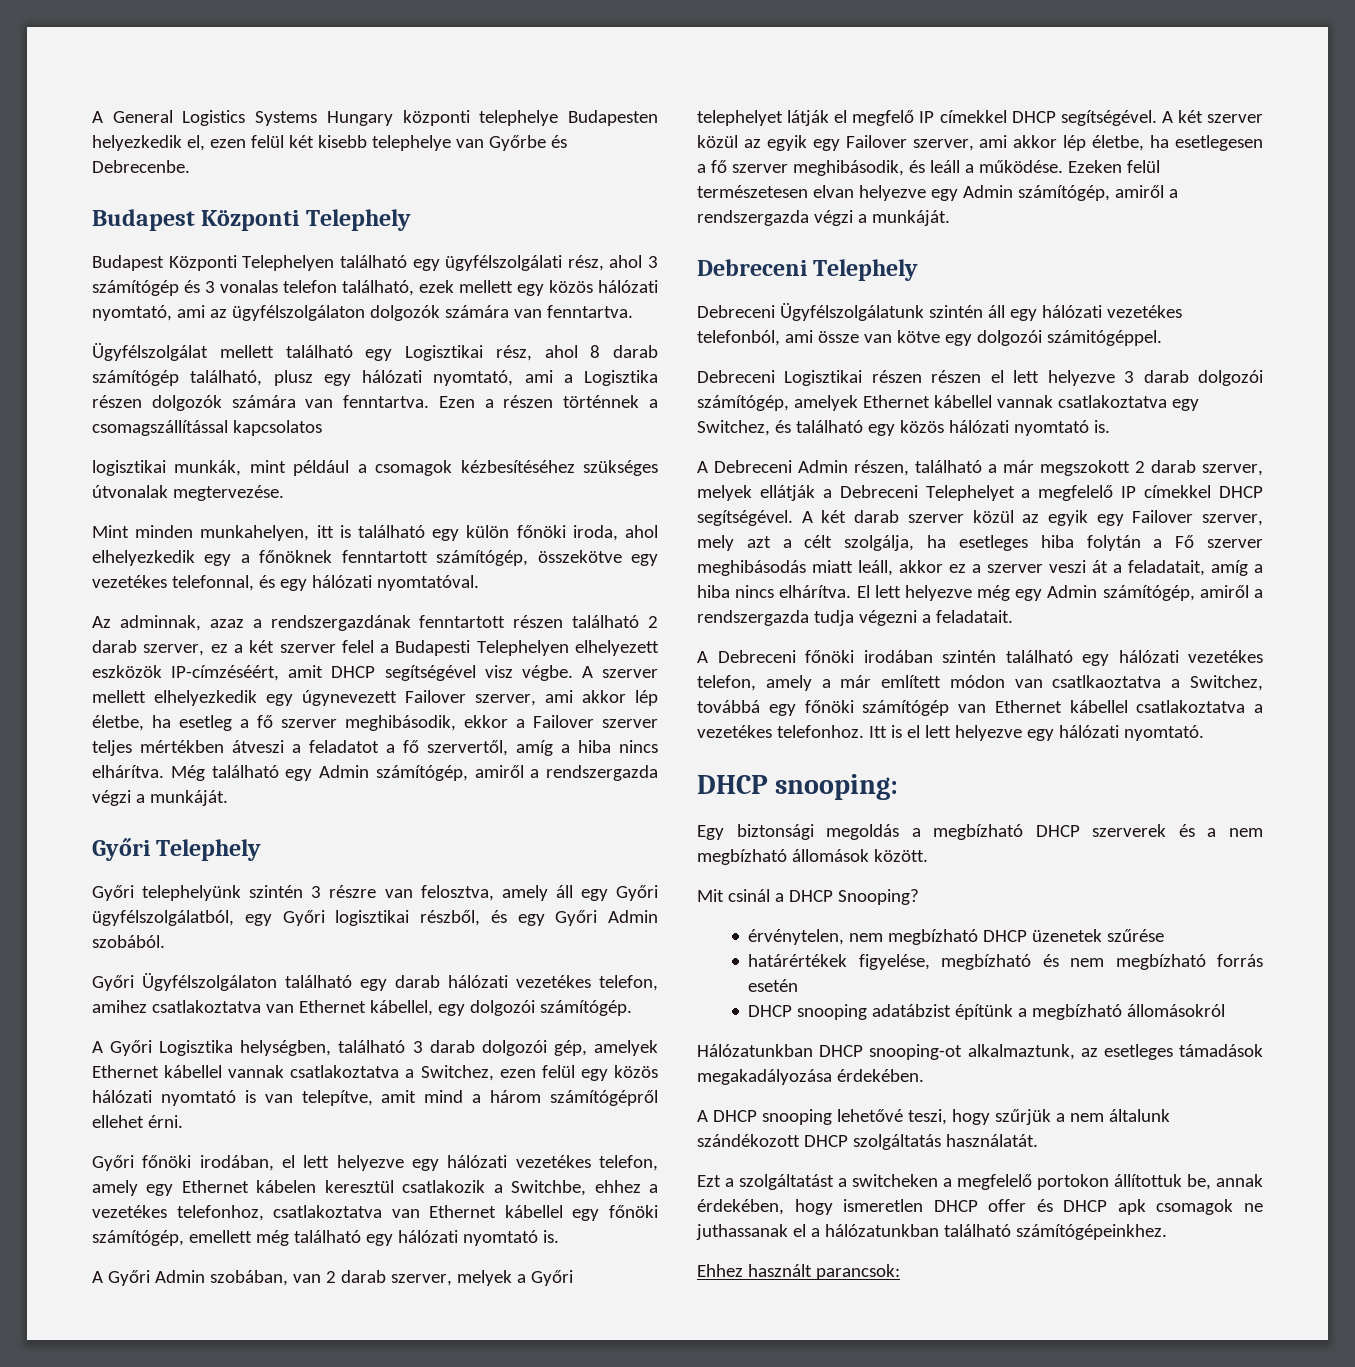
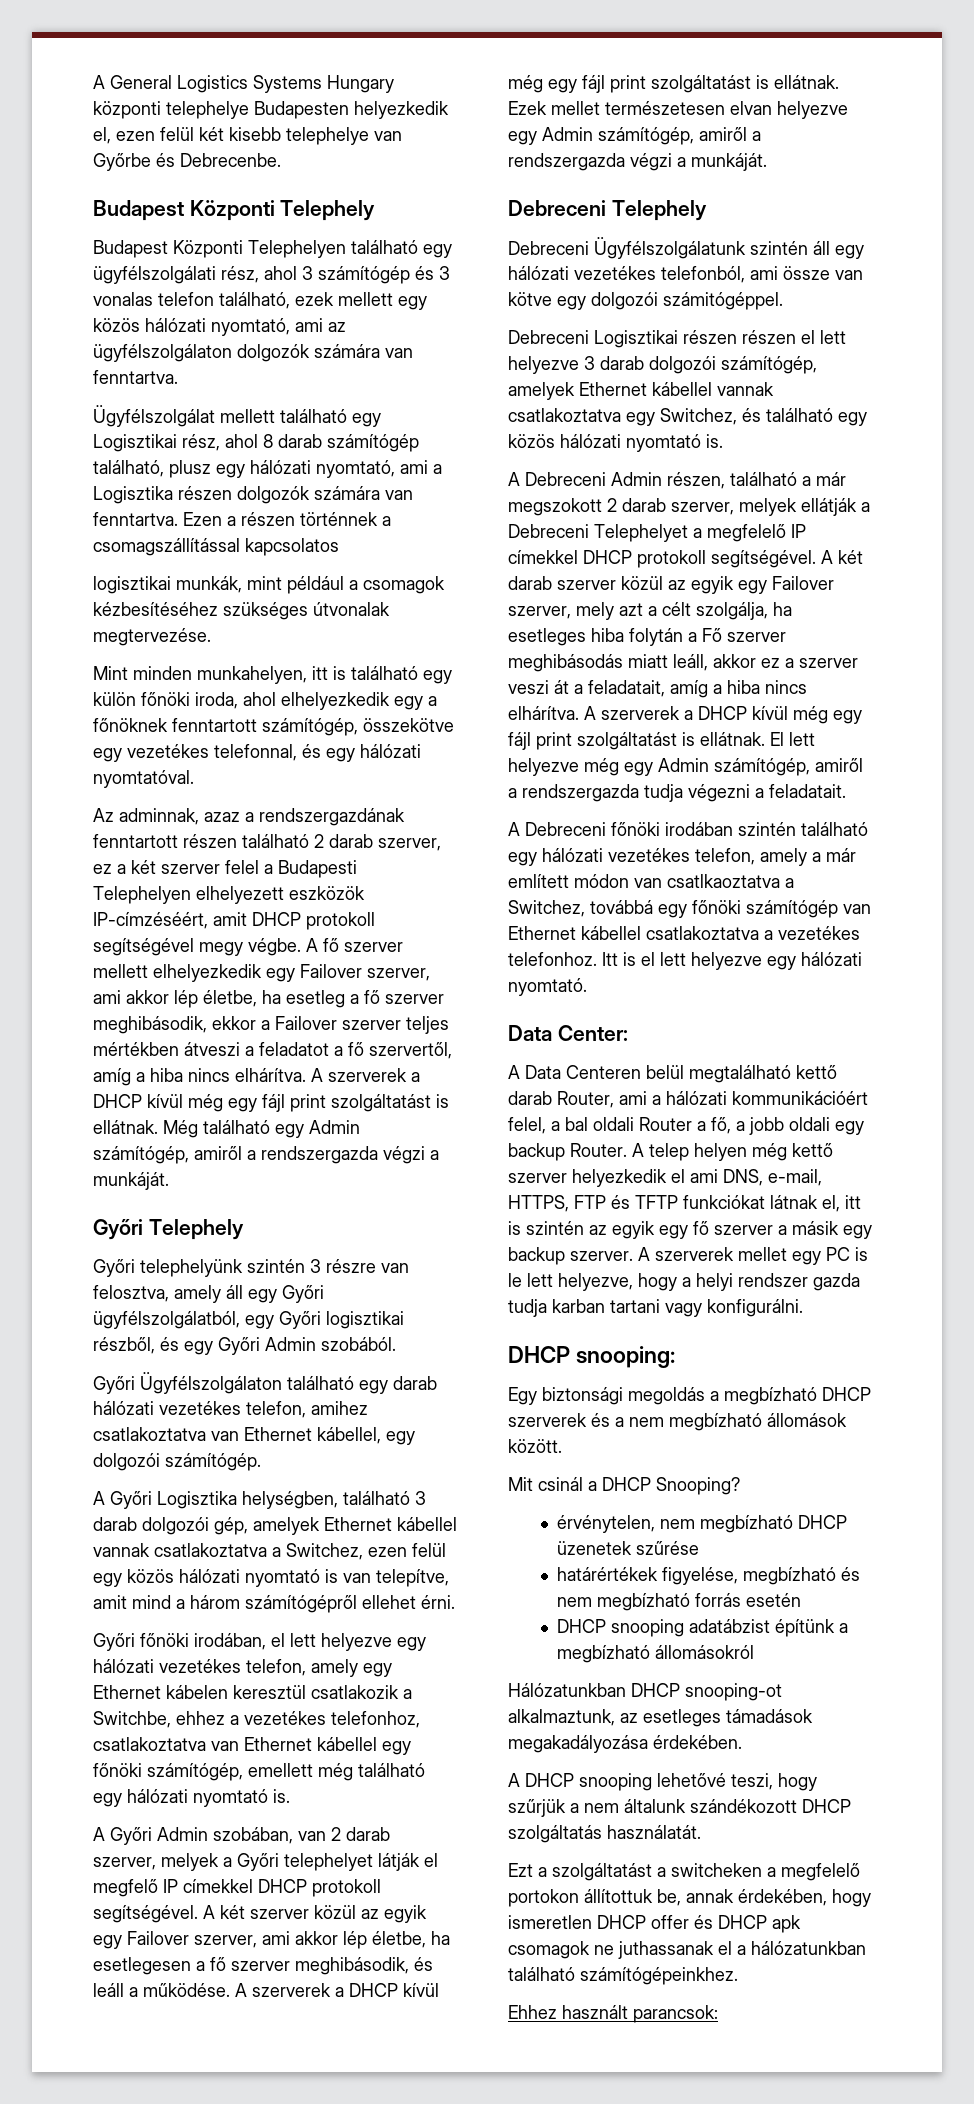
[384,665,513,681] segítségével visz -> [306,912,375,930] [93,938,243,956] protokoll segítségével megy
(593, 672) none -> [323,938,339,952] fő
[302,690,397,706] úgynevezett -> (295, 975) none
(164, 771) none -> [311,1068,420,1082] [93,1094,449,1112] [93,1120,158,1134] A szerverek a DHCP kívül még egy fájl print szolgáltatást is ellátnak.
(1056, 117) none -> [312,1879,381,1897] protokoll
[1067,160,1160,173] Ezeken felül -> [235,1983,439,1997] [508,75,839,93] [508,101,600,115] A szerverek a DHCP kívül még egy fájl print szolgáltatást is ellátnak. Ezek mellet
(1263, 492) none -> [637,550,706,568] protokoll
(852, 591) none -> [584,706,862,724] [508,732,765,750] A szerverek a DHCP kívül még egy fájl print szolgáltatást is ellátnak.
(1204, 733) none -> [508,1025,628,1041] [508,1065,837,1083] [508,1091,868,1108] [508,1117,864,1135] [508,1143,833,1161] [508,1169,822,1187] [508,1195,861,1212] [508,1221,872,1239] [508,1247,868,1265] [508,1273,860,1291] [508,1299,803,1317] // Data Center: // A Data Centeren belül megtalálható kettő darab Router, ami a hálózati kommunikációért felel, a bal oldali Router a fő, a jobb oldali egy backup Router. A telep helyen még kettő szerver helyezkedik el ami DNS, e-mail, HTTPS, FTP és TFTP funkciókat látnak el, itt is szintén az egyik egy fő szerver a másik egy backup szerver. A szerverek mellet egy PC is le lett helyezve, hogy a helyi rendszer gazda tudja karban tartani vagy konfigurálni.

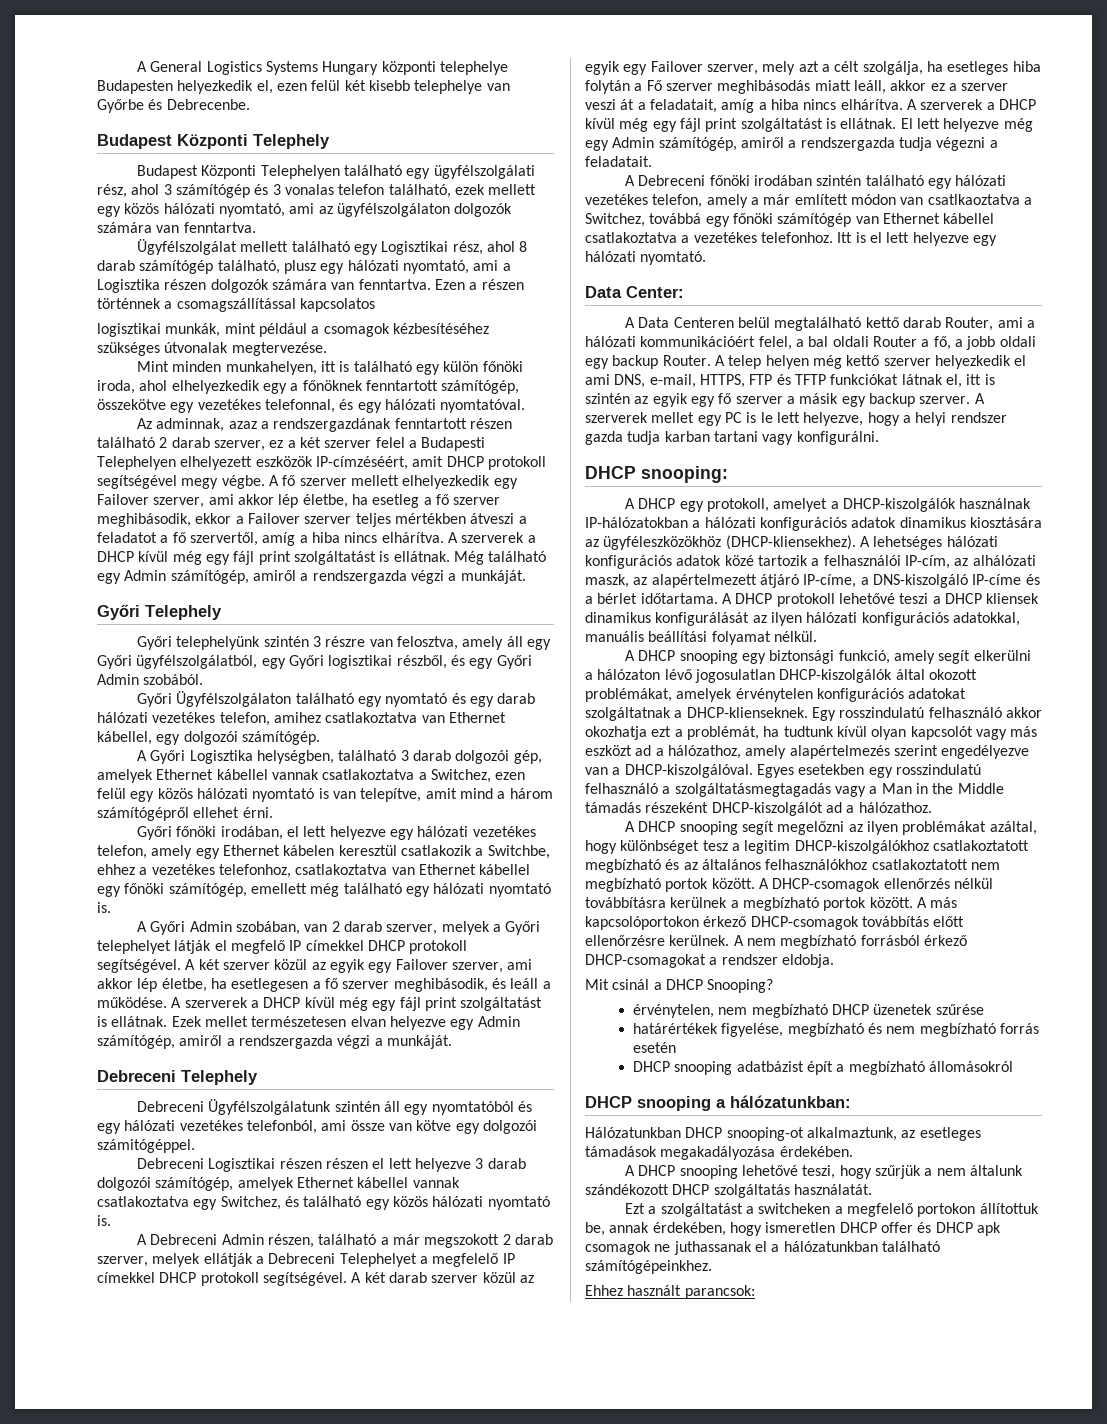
(388, 1387) none -> [385,693,495,707] nyomtató és egy
(864, 252) none -> [431,1101,533,1115] [97,1123,121,1134] nyomtatóból és egy
[508,1387,871,1405] [508,1413,847,1431] [508,1439,562,1453] Egy biztonsági megoldás a megbízható DHCP szerverek és a nem megbízható állomások között. -> [625,498,1032,512] [585,517,1042,531] [585,535,998,550] [585,555,1036,569] [585,574,1040,588] [585,593,1040,607] [585,612,1020,626] [585,631,817,645] [625,650,1031,664] [585,669,977,683] [585,688,967,702] [585,707,1042,721] [585,726,1038,740] [585,745,1030,759] [585,764,981,778] [585,783,1004,797] [585,802,932,816] [625,821,1037,835] [585,840,1029,854] [585,859,1000,873] [585,878,993,892] [585,897,958,911] [585,916,965,930] [585,935,967,949] [585,954,834,968] A DHCP egy protokoll, amelyet a DHCP-kiszolgálók használnak IP-hálózatokban a hálózati konfigurációs adatok dinamikus kiosztására az ügyféleszközökhöz (DHCP-kliensekhez). A lehetséges hálózati konfigurációs adatok közé tartozik a felhasználói IP-cím, az alhálózati maszk, az alapértelmezett átjáró IP-címe, a DNS-kiszolgáló IP-címe és a bérlet időtartama. A DHCP protokoll lehetővé teszi a DHCP kliensek dinamikus konfigurálását az ilyen hálózati konfigurációs adatokkal, manuális beállítási folyamat nélkül. // A DHCP snooping egy biztonsági funkció, amely segít elkerülni a hálózaton lévő jogosulatlan DHCP-kiszolgálók által okozott problémákat, amelyek érvénytelen konfigurációs adatokat szolgáltatnak a DHCP-klienseknek. Egy rosszindulatú felhasználó akkor okozhatja ezt a problémát, ha tudtunk kívül olyan kapcsolót vagy más eszközt ad a hálózathoz, amely alapértelmezés szerint engedélyezve van a DHCP-kiszolgálóval. Egyes esetekben egy rosszindulatú felhasználó a szolgáltatásmegtagadás vagy a Man in the Middle támadás részeként DHCP-kiszolgálót ad a hálózathoz. // A DHCP snooping segít megelőzni az ilyen problémákat azáltal, hogy különbséget tesz a legitim DHCP-kiszolgálókhoz csatlakoztatott megbízható és az általános felhasználókhoz csatlakoztatott nem megbízható portok között. A DHCP-csomagok ellenőrzés nélkül továbbításra kerülnek a megbízható portok között. A más kapcsolóportokon érkező DHCP-csomagok továbbítás előtt ellenőrzésre kerülnek. A nem megbízható forrásból érkező DHCP-csomagokat a rendszer eldobja.
[689,1619,836,1637] adatábzist építünk -> [736,1061,834,1075] adatbázist épít
(755, 1652) none -> [585,1095,851,1111] // DHCP snooping a hálózatunkban:

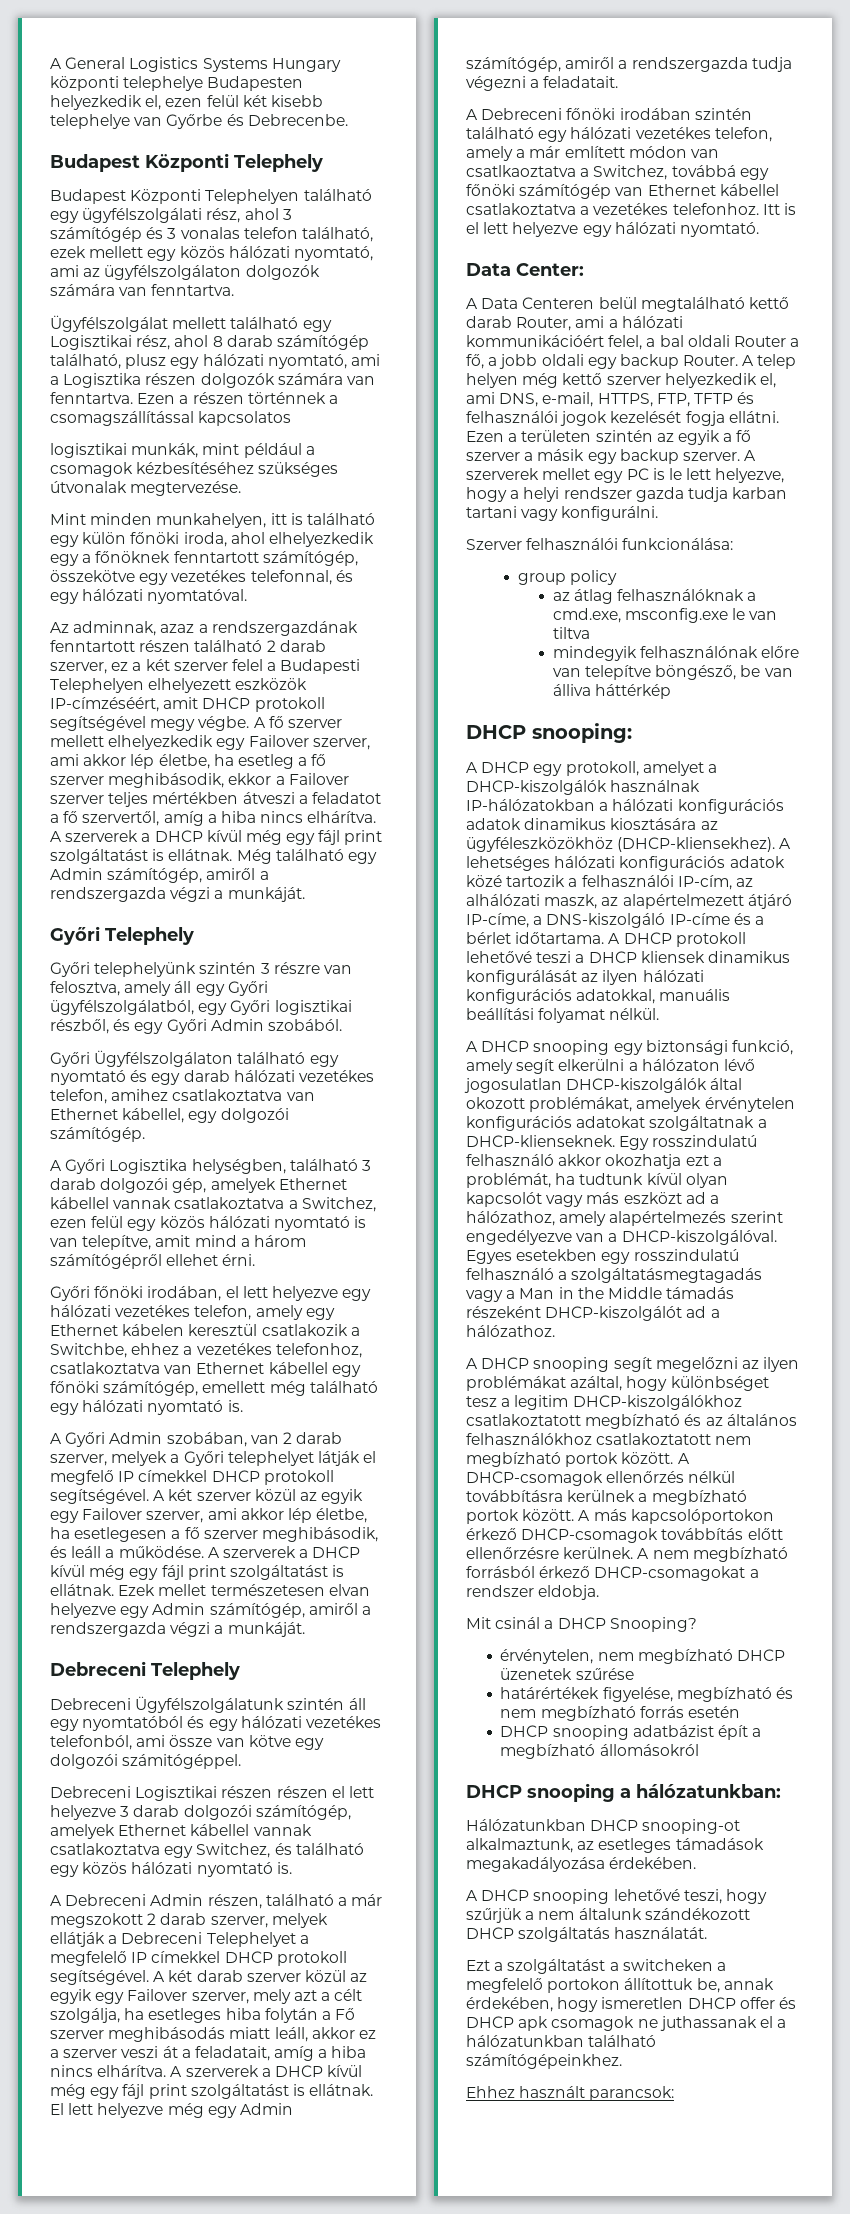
[1014,355,1027,366] el -> [759,373,776,388] el,
[749,374,995,388] FTP és TFTP funkciókat látnak el, itt is -> [656,392,755,407] [466,411,779,426] [466,430,592,442] FTP, TFTP és felhasználói jogok kezelését fogja ellátni. Ezen a területen
[690,396,715,407] egy -> [723,433,733,442] a
(879, 438) none -> [466,538,734,550] [517,570,618,585] [552,589,757,604] [552,608,778,623] [552,627,590,639] [552,646,800,661] [552,665,793,680] [552,684,671,699] // Szerver felhasználói funkcionálása: // group policy // az átlag felhasználóknak a cmd.exe, msconfig.exe le van tiltva // mindegyik felhasználónak előre van telepítve böngésző, be van álliva háttérkép

